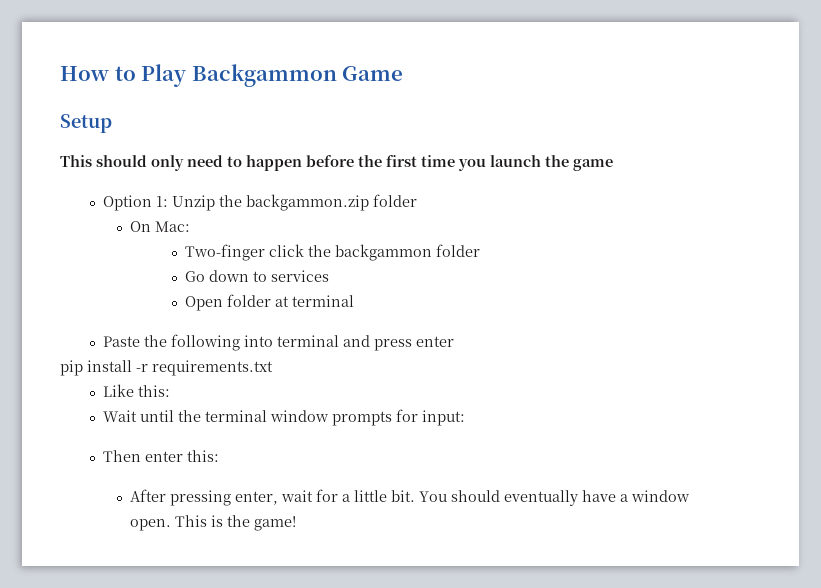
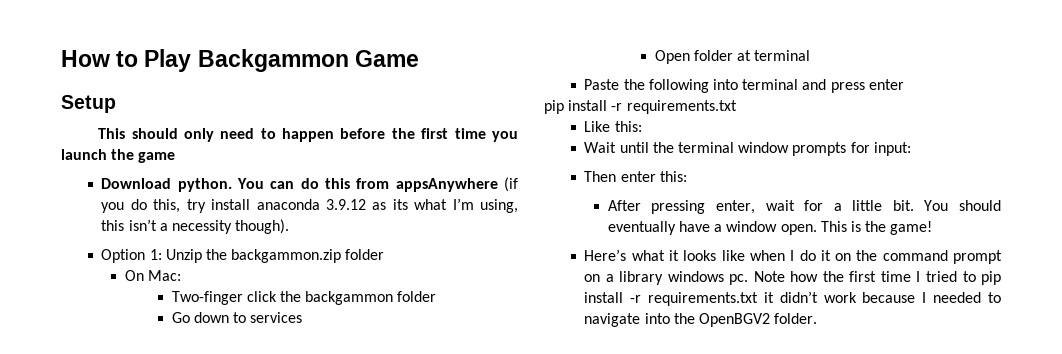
(613, 165) none -> [101,177,518,192] [101,198,518,213] [101,219,290,234] // Download python. You can do this from appsAnywhere (if you do this, try install anaconda 3.9.12 as its what I’m using, this isn’t a necessity though).
(297, 523) none -> [584,249,1002,264] [584,271,1001,285] [584,291,1001,306] [584,313,818,327] // Here’s what it looks like when I do it on the command prompt on a library windows pc. Note how the first time I tried to pip install -r requirements.txt it didn’t work because I needed to navigate into the OpenBGV2 folder.

